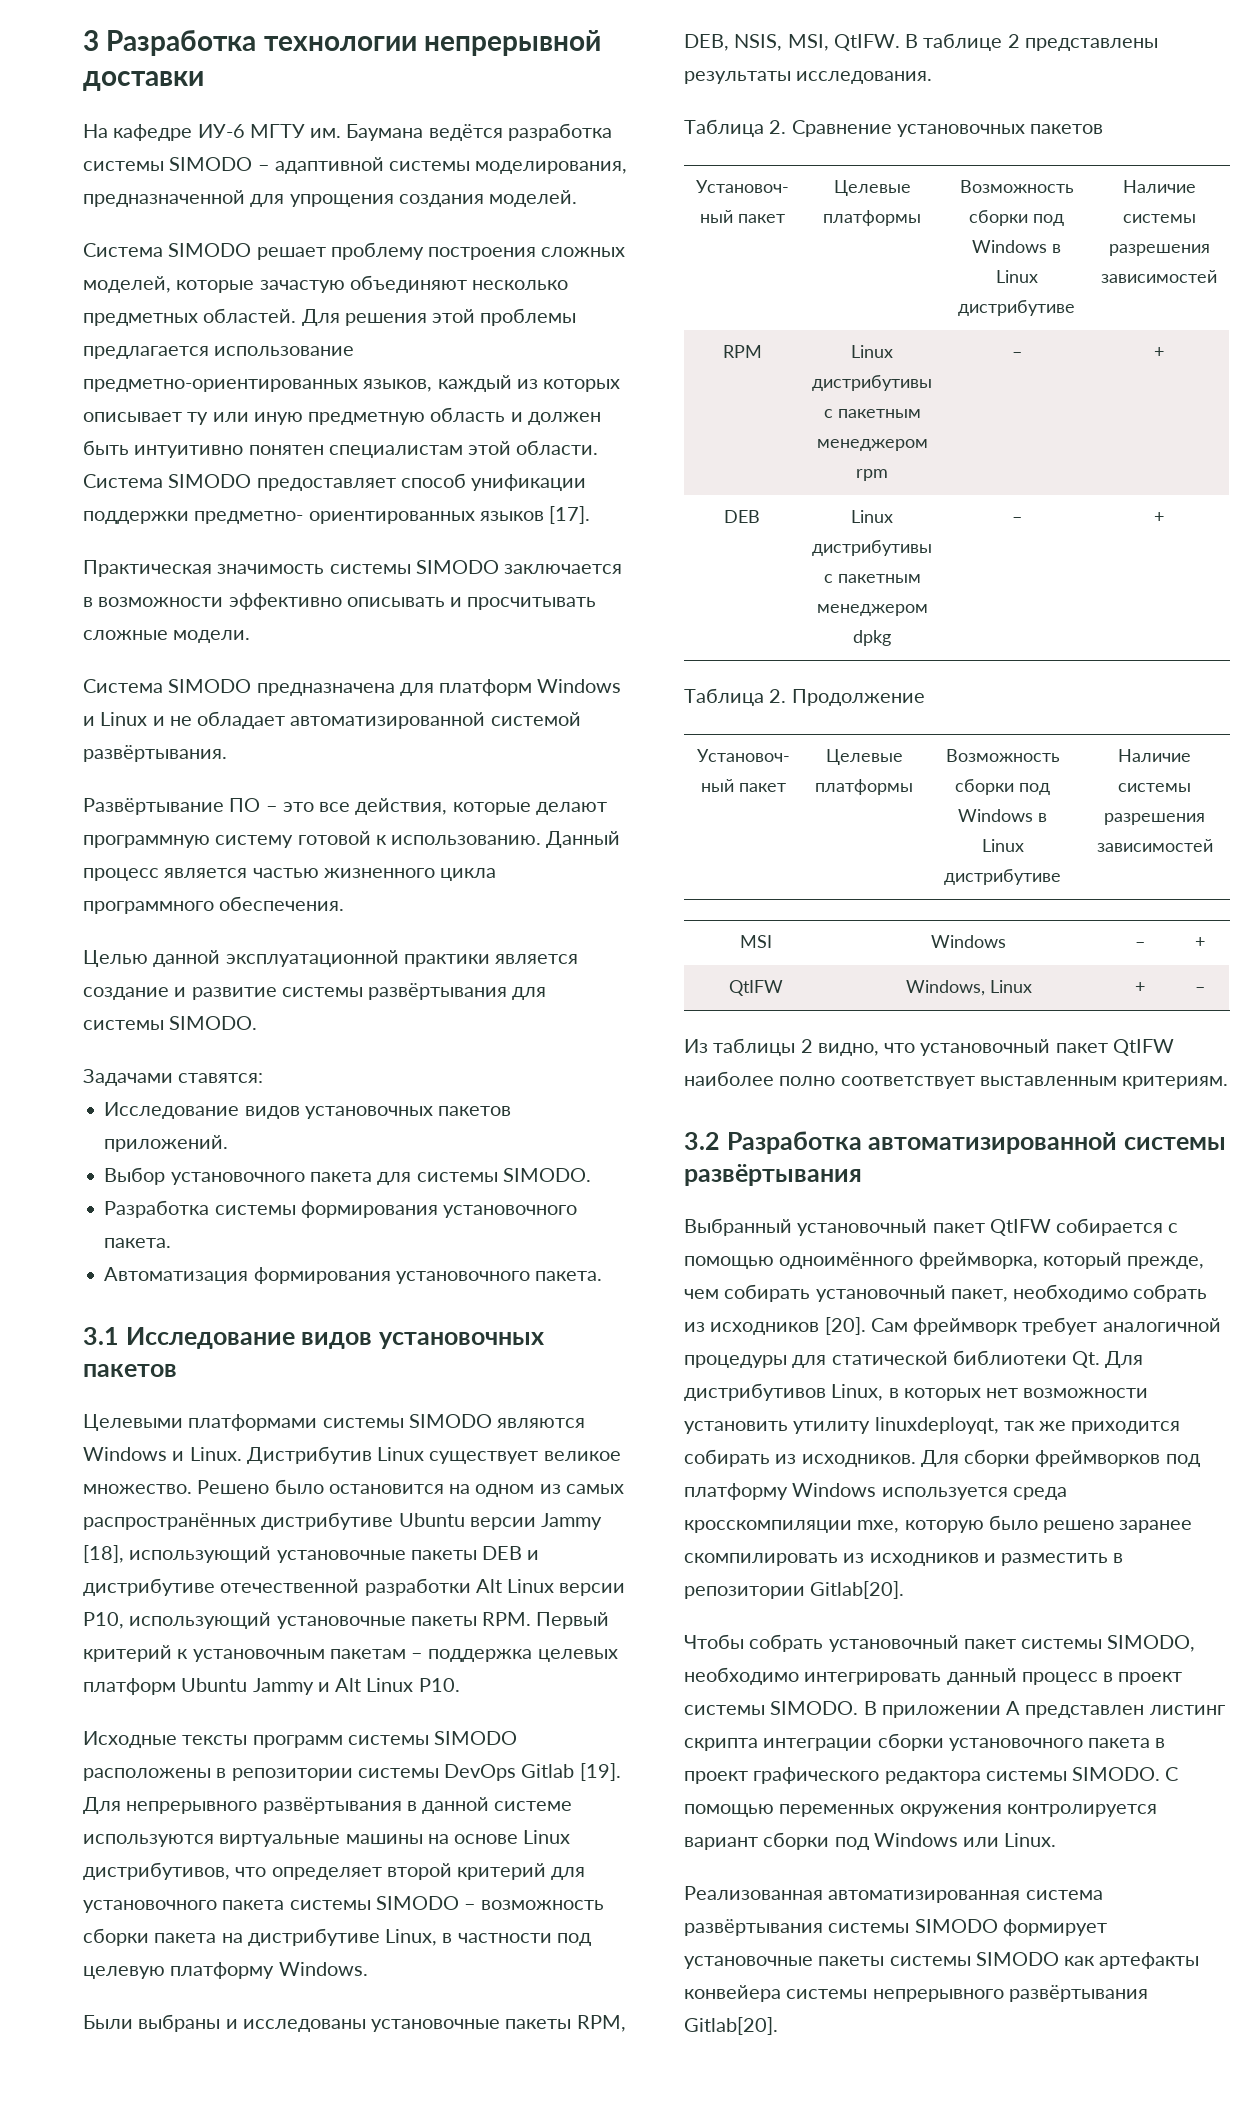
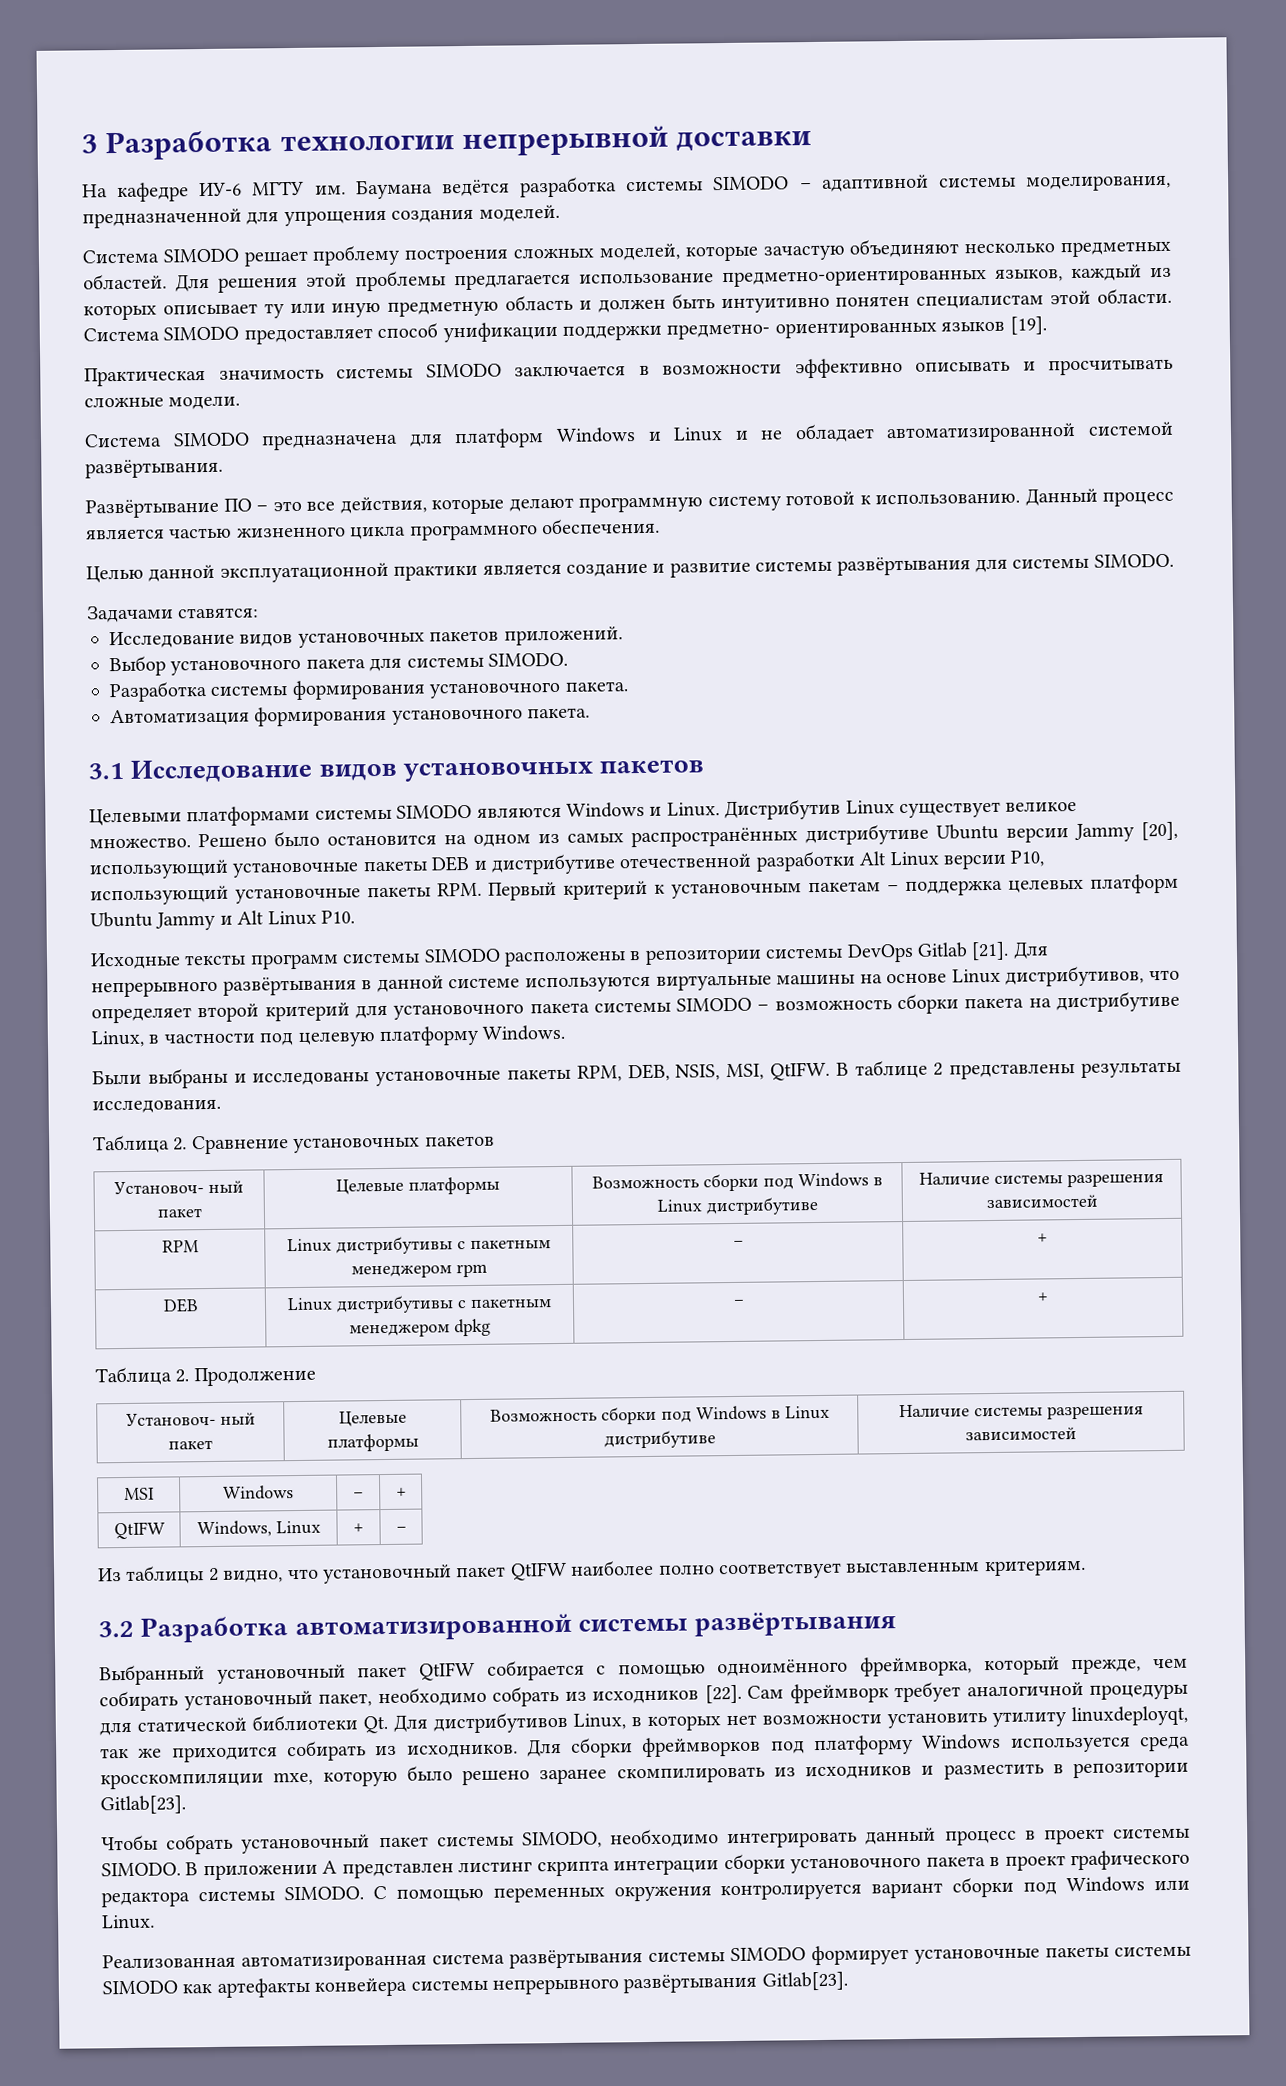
[549,506,591,524] [17]. -> [1009,316,1047,335] [19].
[83,1545,124,1563] [18], -> [1141,821,1178,841] [20],
[579,1763,621,1781] [19]. -> [971,941,1010,961] [21].
[824,1317,866,1335] [20]. -> [704,1684,742,1704] [22].
[810,1581,905,1599] Gitlab[20]. -> [100,1795,186,1815] Gitlab[23].
[684,2017,778,2035] Gitlab[20]. -> [761,1971,848,1991] Gitlab[23].

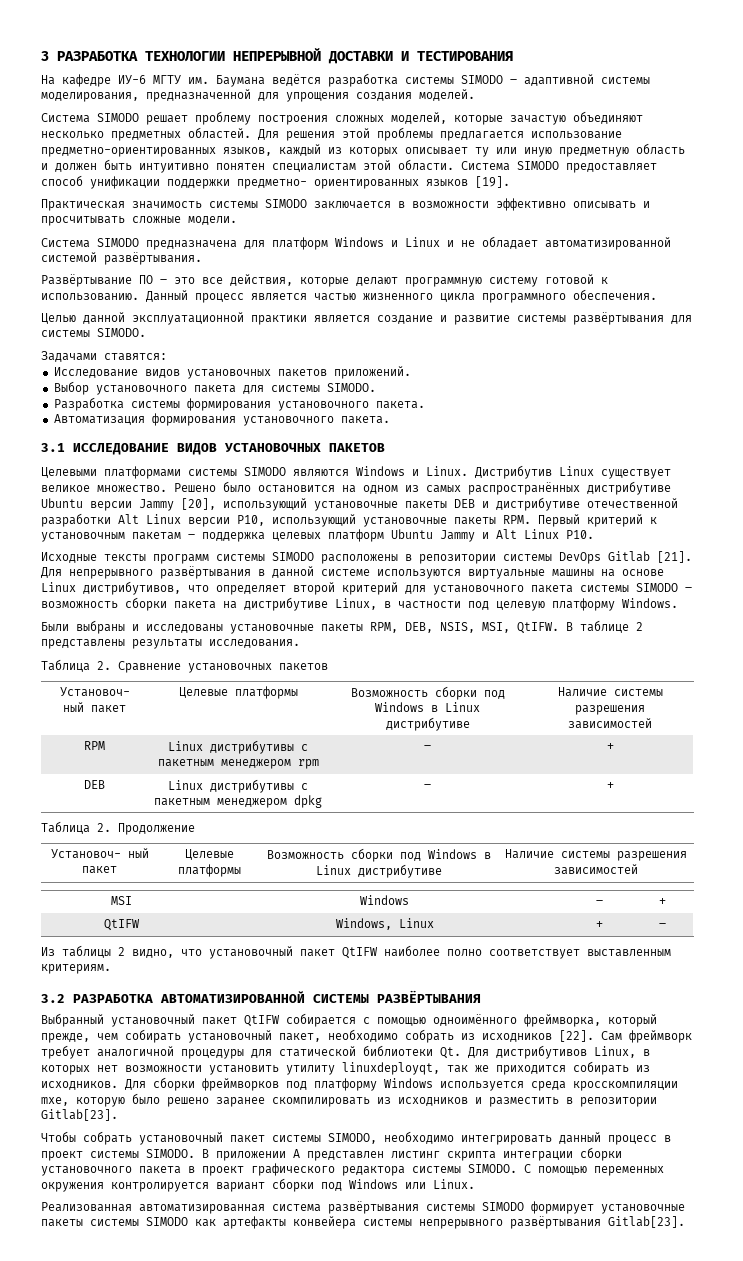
[105,125,813,161] Разработка технологии непрерывной доставки -> [57,48,513,64] РАЗРАБОТКА ТЕХНОЛОГИИ НЕПРЕРЫВНОЙ ДОСТАВКИ И ТЕСТИРОВАНИЯ
[130,758,705,783] Исследование видов установочных пакетов -> [73,443,385,455] ИССЛЕДОВАНИЕ ВИДОВ УСТАНОВОЧНЫХ ПАКЕТОВ
[140,1611,897,1643] Разработка автоматизированной системы развёртывания -> [73,990,481,1003] РАЗРАБОТКА АВТОМАТИЗИРОВАННОЙ СИСТЕМЫ РАЗВЁРТЫВАНИЯ

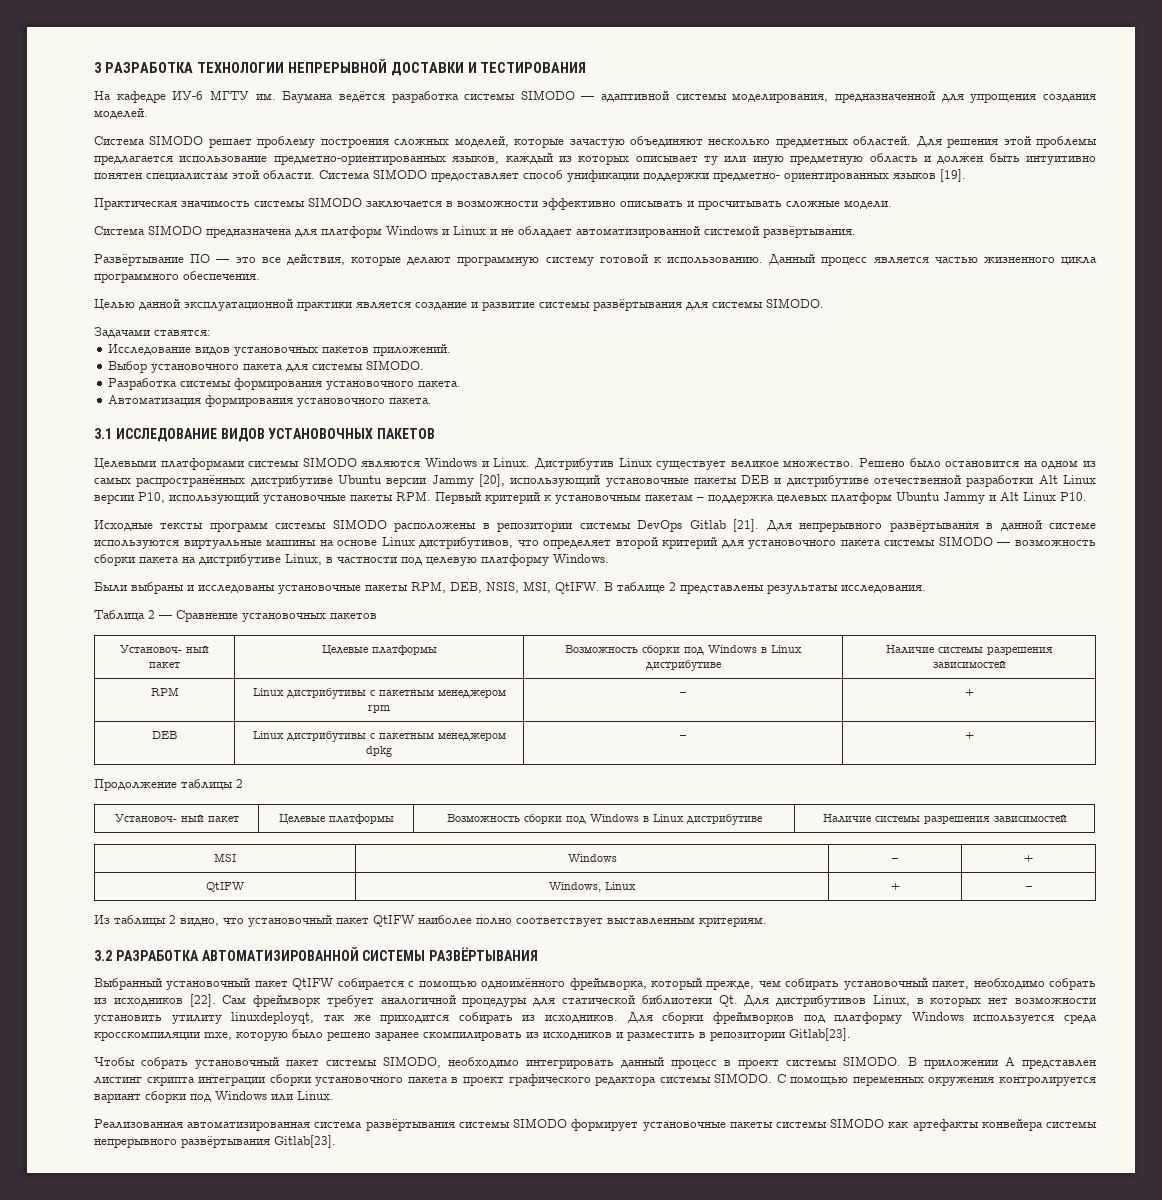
[510,79,517,84] – -> [581,96,595,100] —
[160,279,167,284] – -> [216,259,230,263] —
[685,587,692,592] – -> [997,542,1011,546] —
[97,661,111,670] 2. -> [148,610,172,619] 2 —
[41,821,111,834] Таблица 2. -> (974, 735) none
(195, 829) none -> [181,779,243,790] таблицы 2

